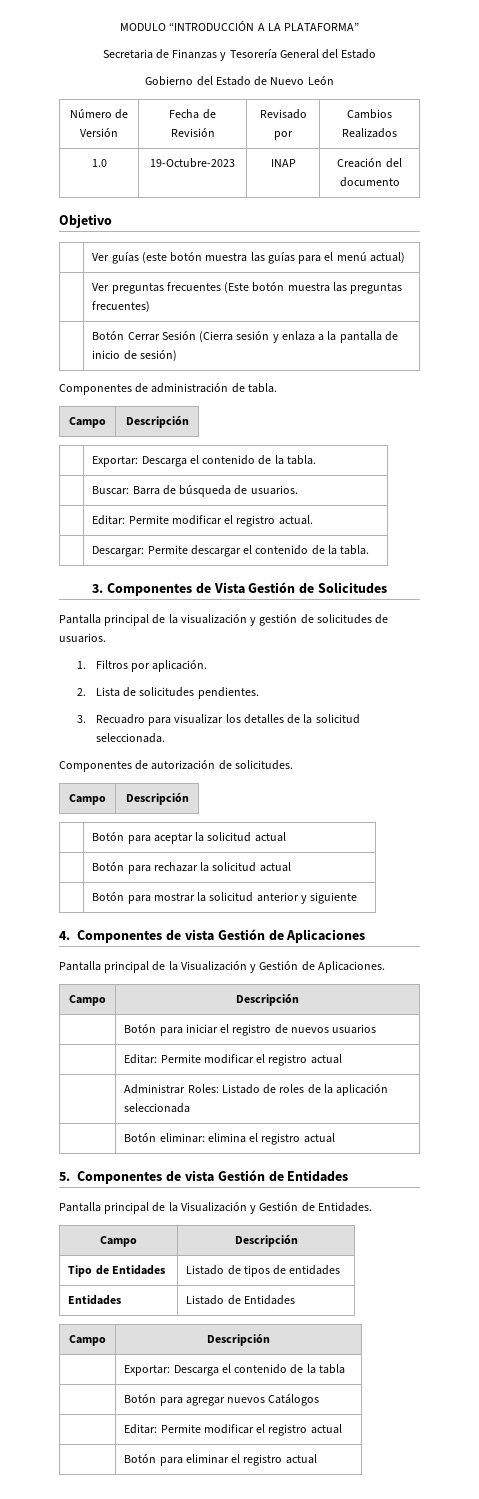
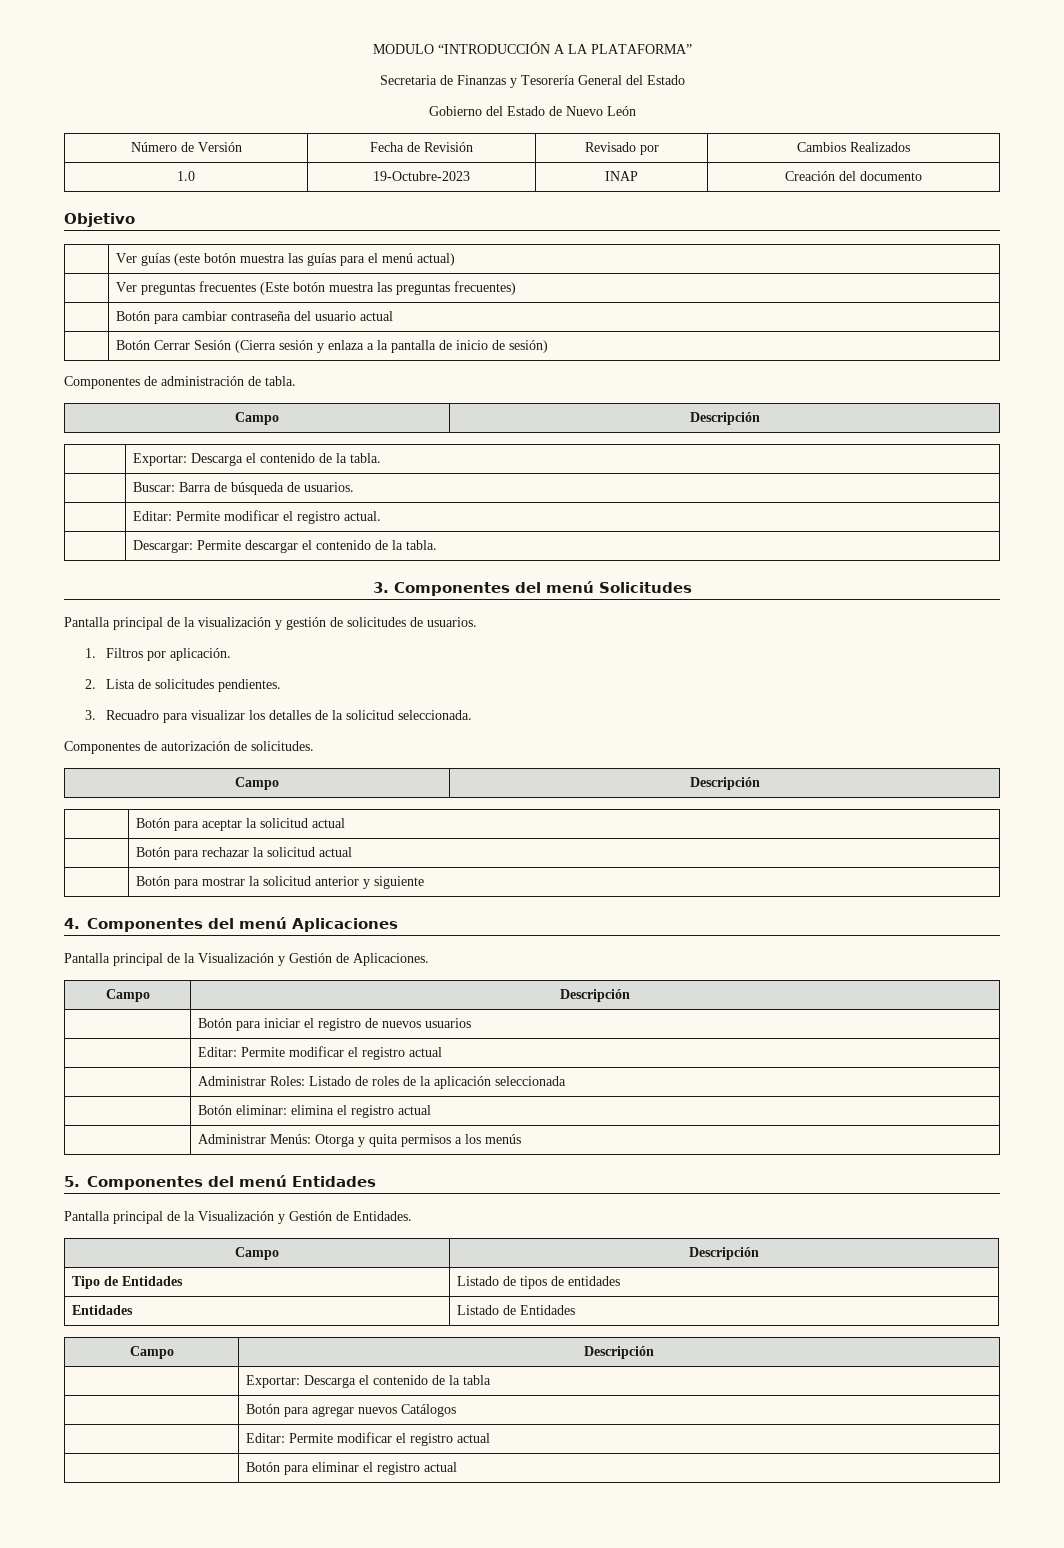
(151, 306) none -> [115,311,393,324] // | Botón para cambiar contraseña del usuario actual
[195,582,315,594] de Vista Gestión de -> [514,581,594,593] del menú
[166,929,284,941] de vista Gestión de -> [208,917,287,929] del menú
[59,1170,284,1184] // 5. Componentes de vista Gestión de -> [197,1134,521,1147] [64,1175,287,1190] // | Administrar Menús: Otorga y quita permisos a los menús // 5. Componentes del menú

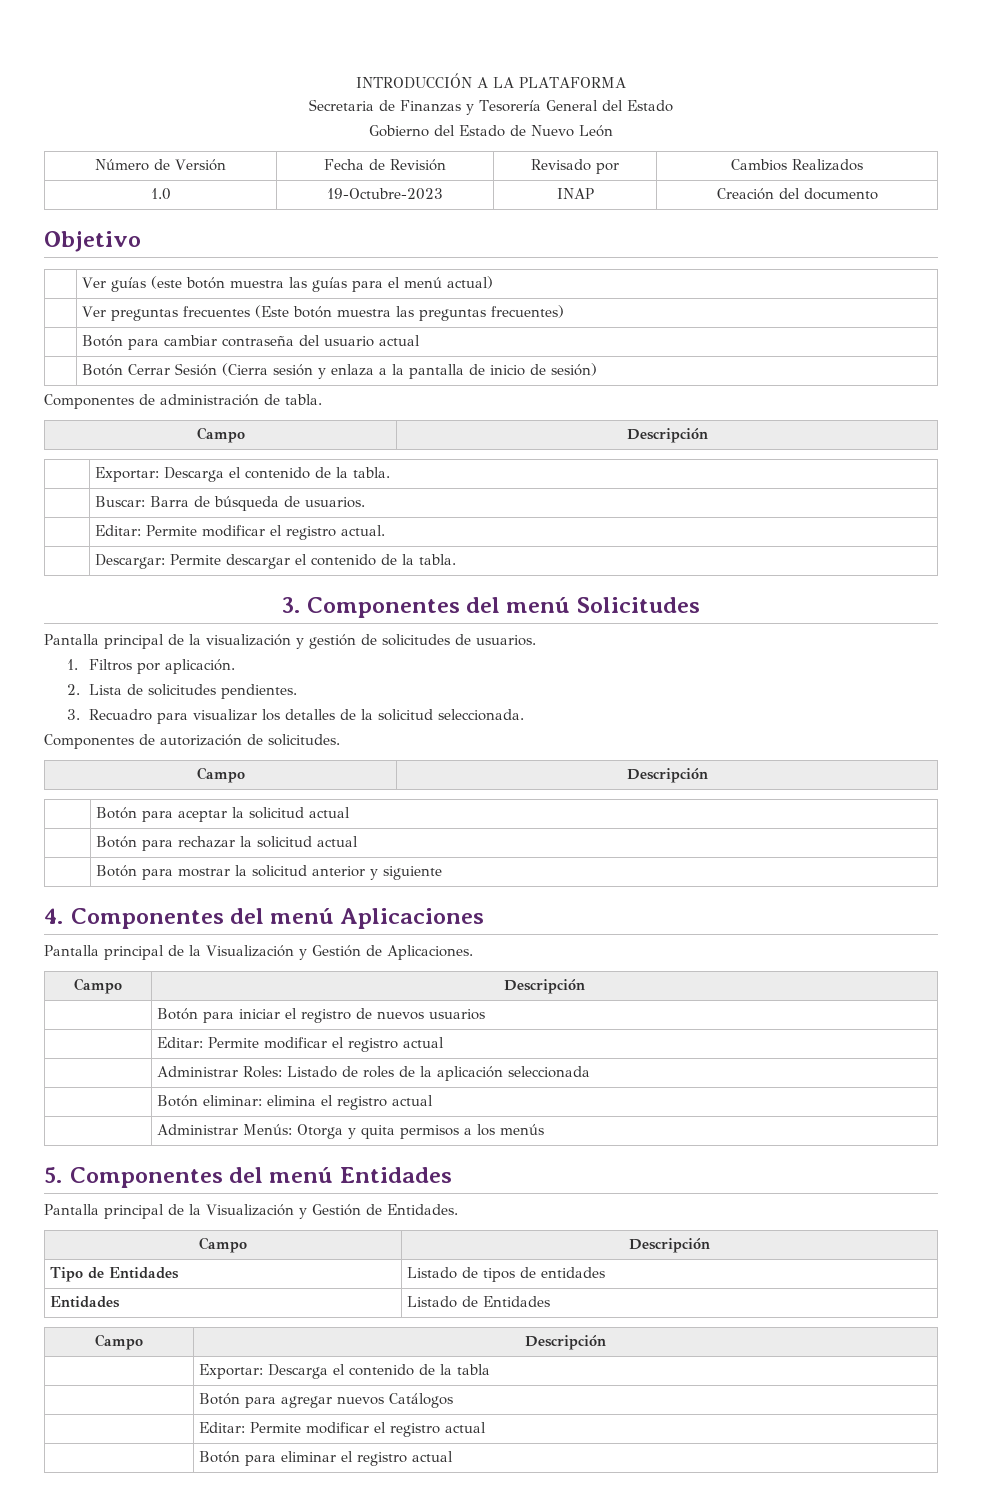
[372,42,550,54] MODULO “INTRODUCCIÓN -> [356,73,473,89] INTRODUCCIÓN
[590,44,692,54] PLATAFORMA” -> [519,77,627,88] PLATAFORMA

